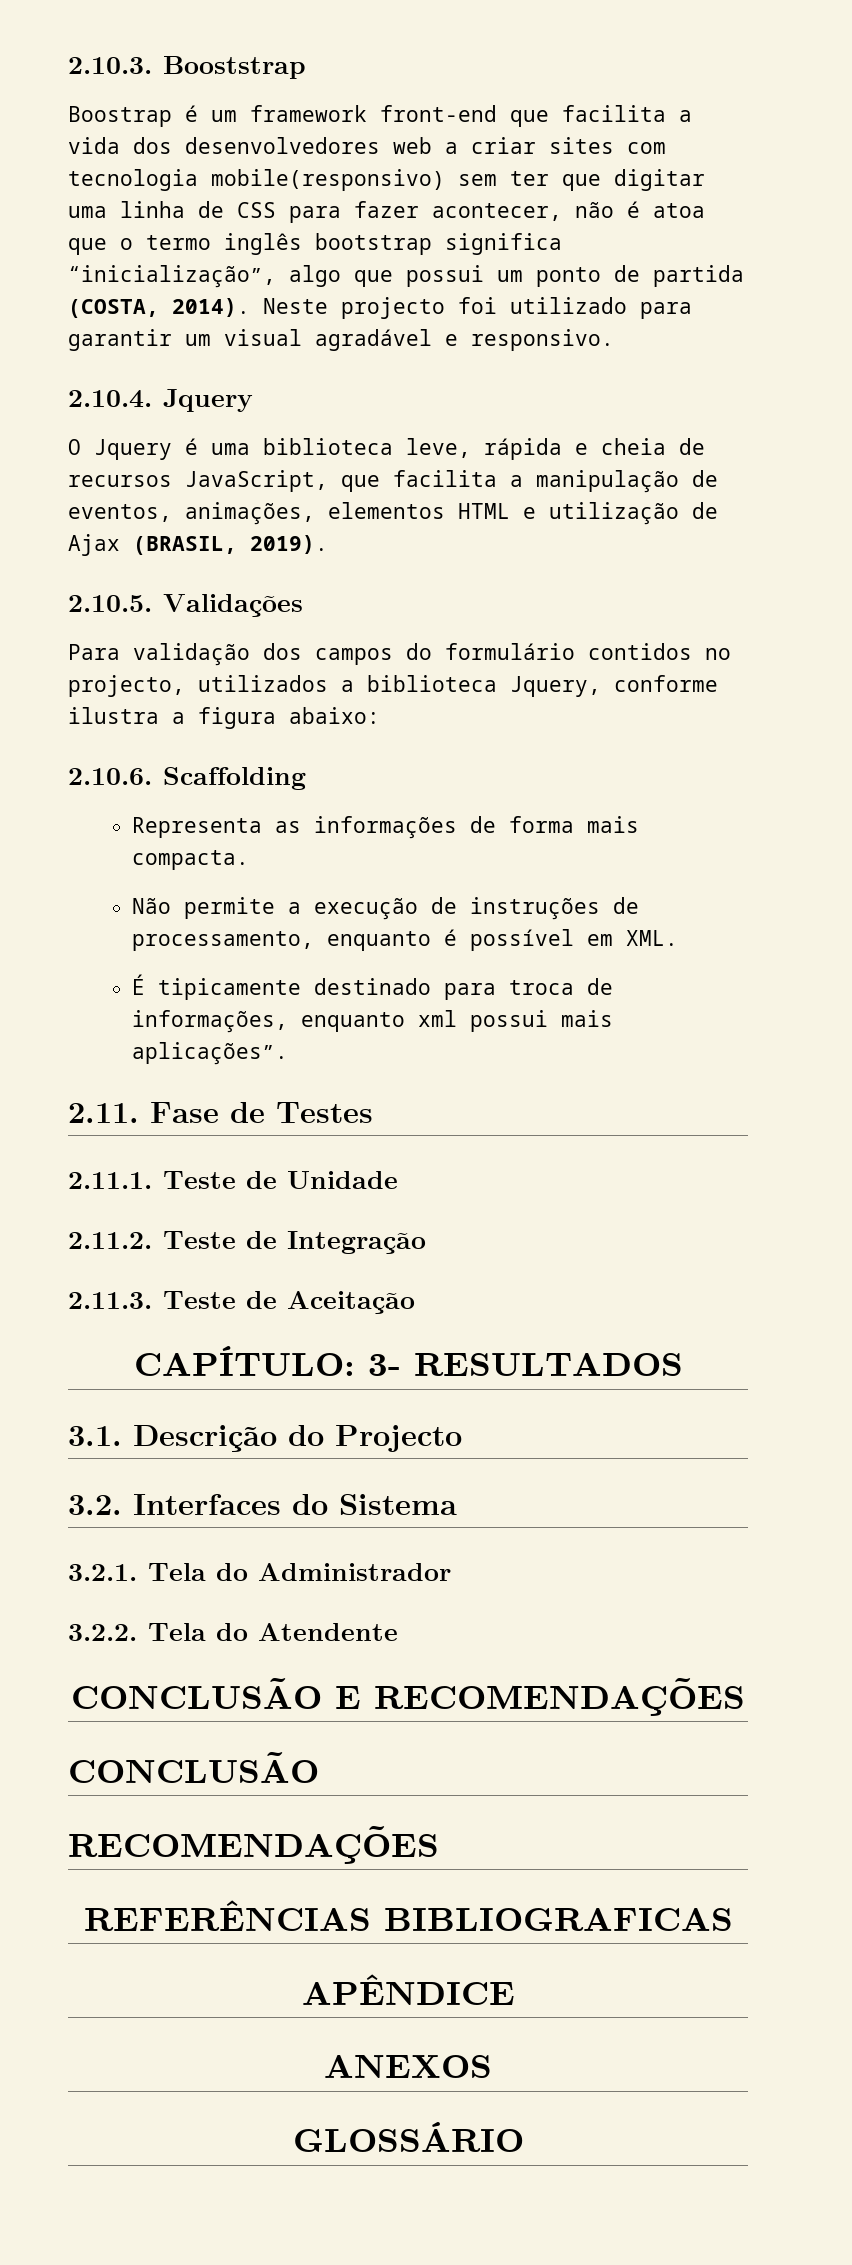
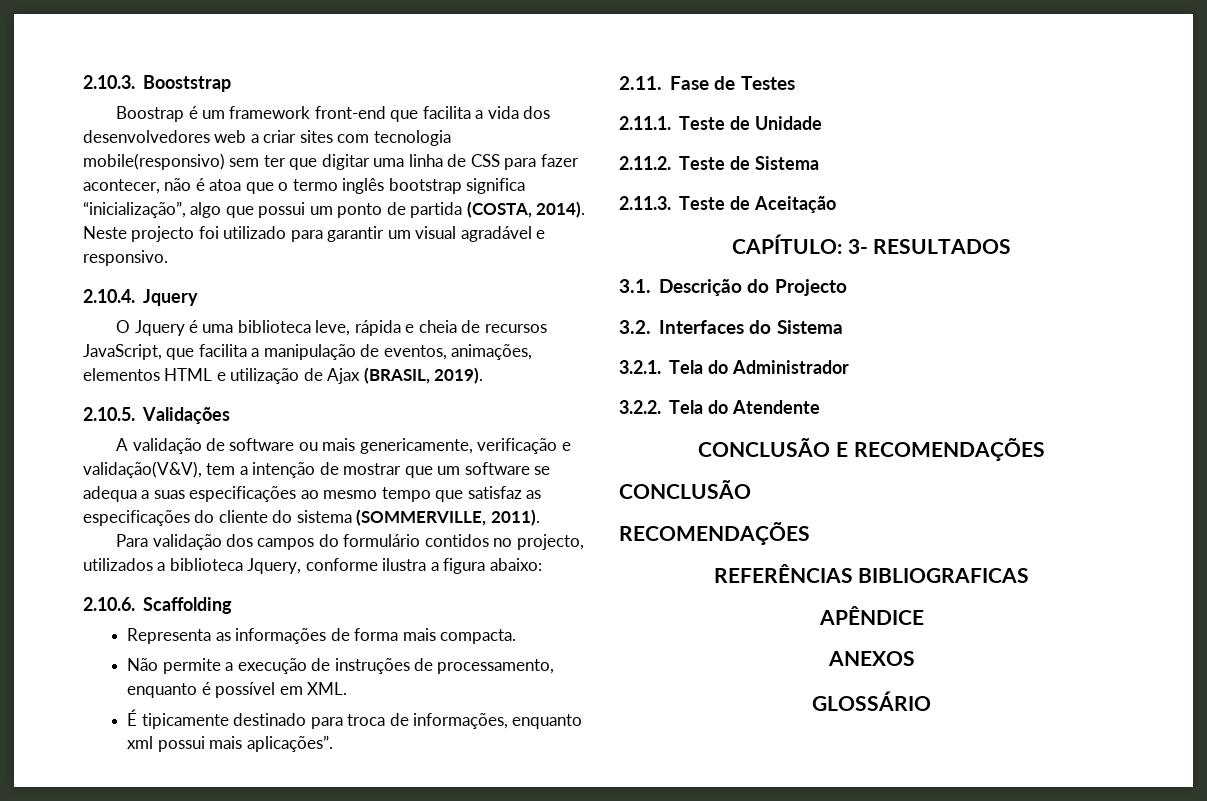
(303, 605) none -> [116,438,571,454] [83,461,551,478] [83,486,542,502] [83,509,540,526] // A validação de software ou mais genericamente, verificação e validação(V&V), tem a intenção de mostrar que um software se adequa a suas especificações ao mesmo tempo que satisfaz as especificações do cliente do sistema (SOMMERVILLE, 2011).
[286,1231,426,1254] Integração -> [754,156,819,170] Sistema

